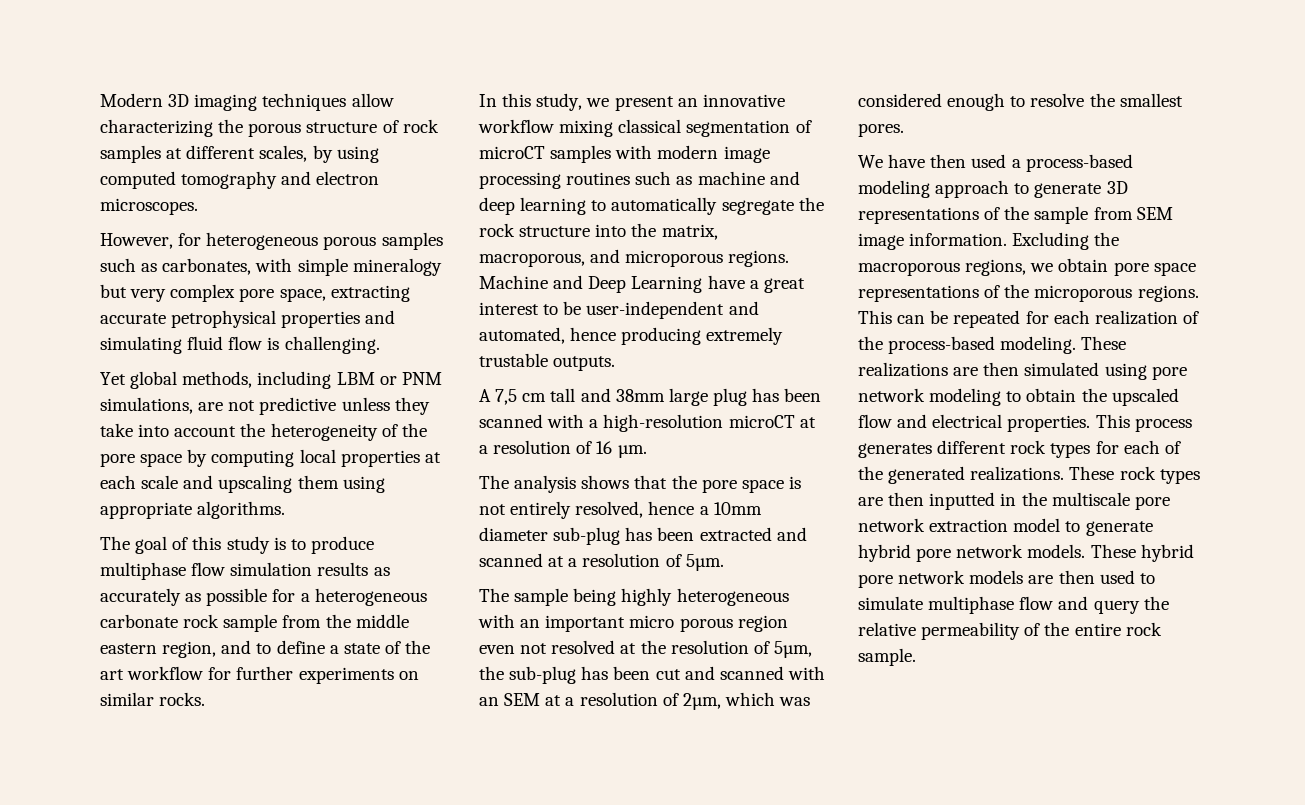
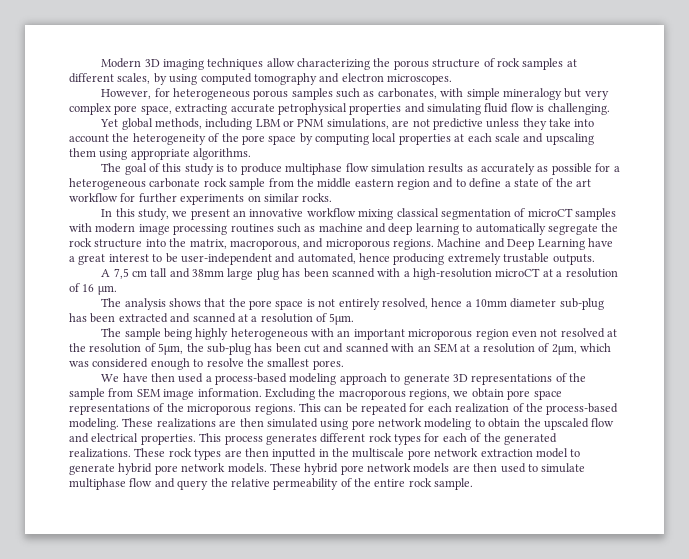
[162,641,217,658] region, -> [397,179,430,190] region
[629,615,733,632] micro porous -> [408,329,473,340] microporous

